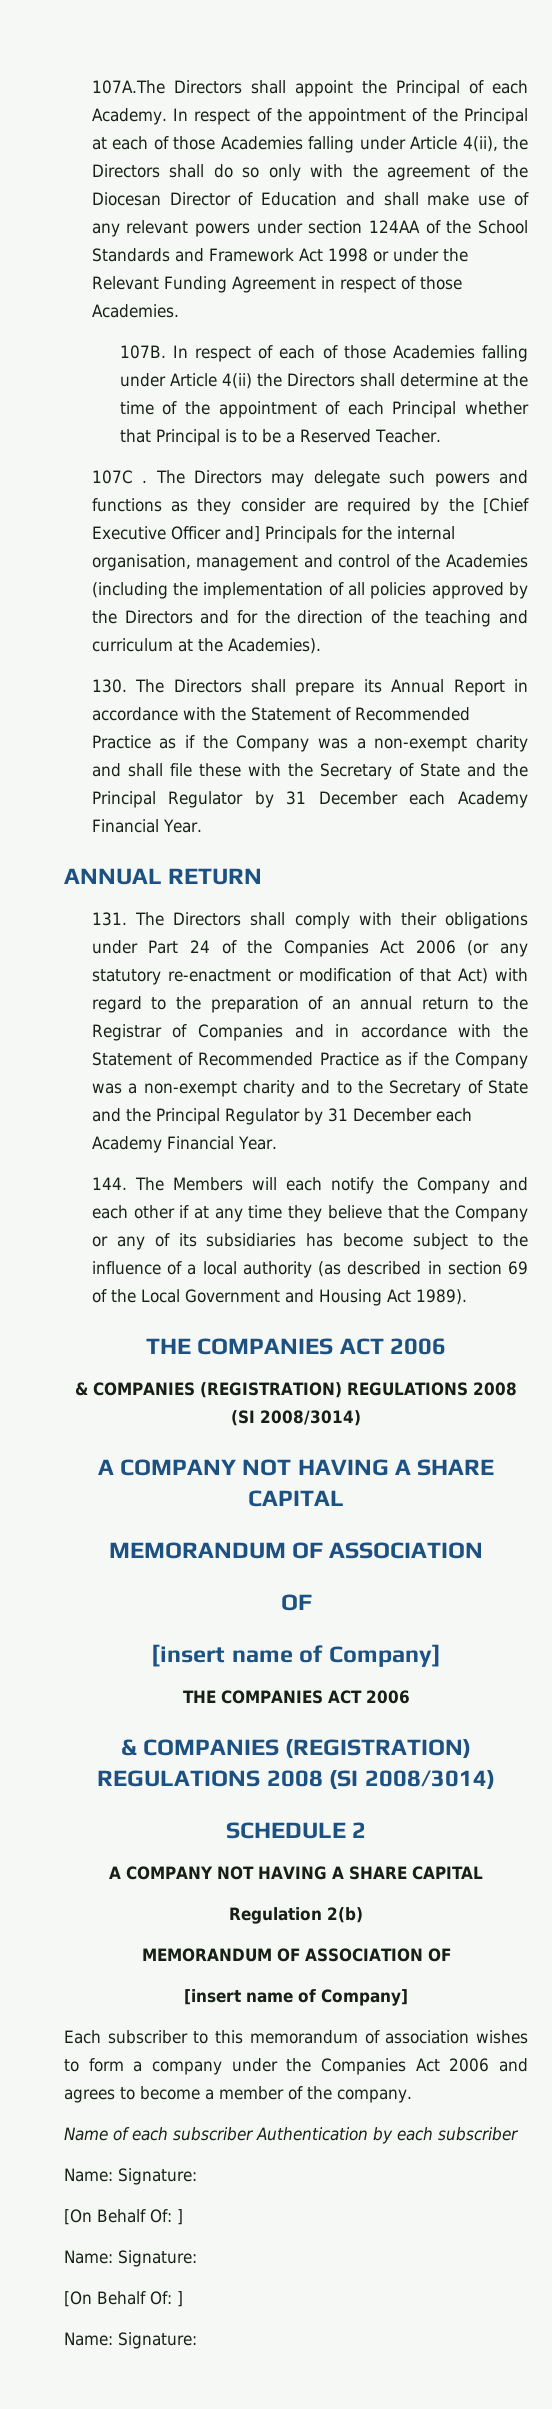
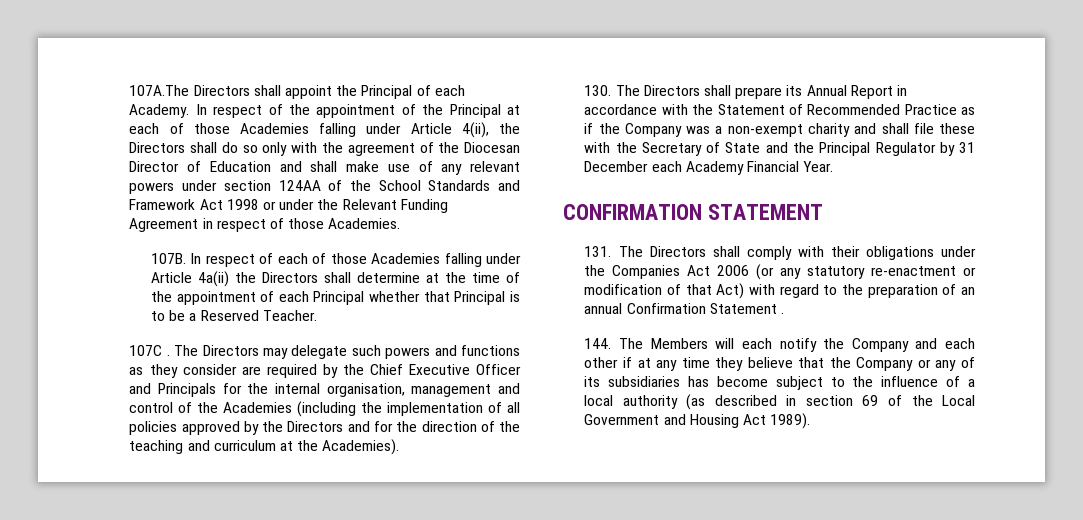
[221,373,252,389] 4(ii) -> [197,271,229,287] 4a(ii)
[482,498,529,514] [Chief -> [369,364,403,375] Chief
[224,526,260,542] and] -> [129,383,152,394] and
[64,868,263,885] ANNUAL RETURN -> [563,204,823,220] CONFIRMATION STATEMENT
[148,940,237,954] Part 24 of -> (976, 251) none
[421,996,529,1010] [91,1024,528,1041] [91,1052,528,1069] [91,1080,529,1097] [91,1108,472,1125] [91,1136,277,1153] return to the Registrar of Companies and in accordance with the Statement of Recommended Practice as if the Company was a non-exempt charity and to the Secretary of State and the Principal Regulator by 31 December each Academy Financial Year. -> [626,303,785,314] Confirmation Statement .
[145,1338,447,1355] [74,1382,518,1398] [231,1410,361,1426] [97,1459,495,1476] [248,1490,344,1507] [108,1542,484,1559] [280,1594,312,1611] [151,1644,441,1667] [182,1690,410,1704] [121,1739,471,1758] [97,1770,495,1789] [225,1822,367,1839] [108,1866,484,1880] [229,1907,363,1924] [141,1948,451,1962] [184,1989,408,2006] [64,2030,528,2044] [64,2058,528,2075] [64,2086,412,2103] [64,2127,519,2144] [64,2168,197,2185] [64,2209,183,2225] [64,2250,197,2267] [64,2291,183,2307] [64,2332,197,2349] // THE COMPANIES ACT 2006 // & COMPANIES (REGISTRATION) REGULATIONS 2008 (SI 2008/3014) // A COMPANY NOT HAVING A SHARE CAPITAL // MEMORANDUM OF ASSOCIATION // OF // [insert name of Company] // THE COMPANIES ACT 2006 // & COMPANIES (REGISTRATION) REGULATIONS 2008 (SI 2008/3014) // SCHEDULE 2 // A COMPANY NOT HAVING A SHARE CAPITAL // Regulation 2(b) // MEMORANDUM OF ASSOCIATION OF // [insert name of Company] // Each subscriber to this memorandum of association wishes to form a company under the Companies Act 2006 and agrees to become a member of the company. // Name of each subscriber Authentication by each subscriber // Name: Signature: // [On Behalf Of: ] // Name: Signature: // [On Behalf Of: ] // Name: Signature: -> (811, 421) none

